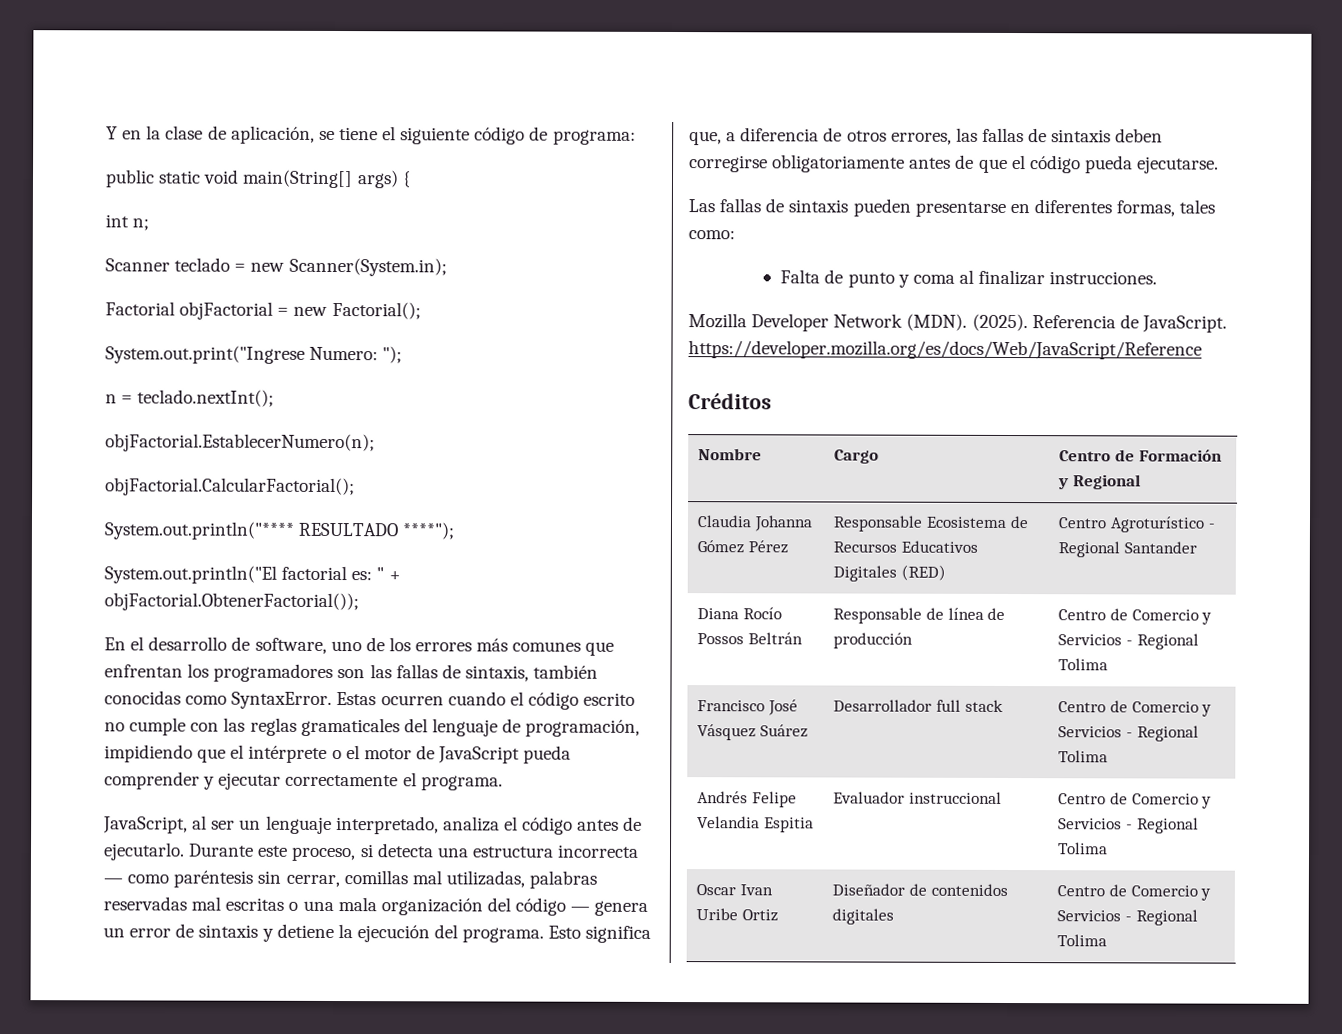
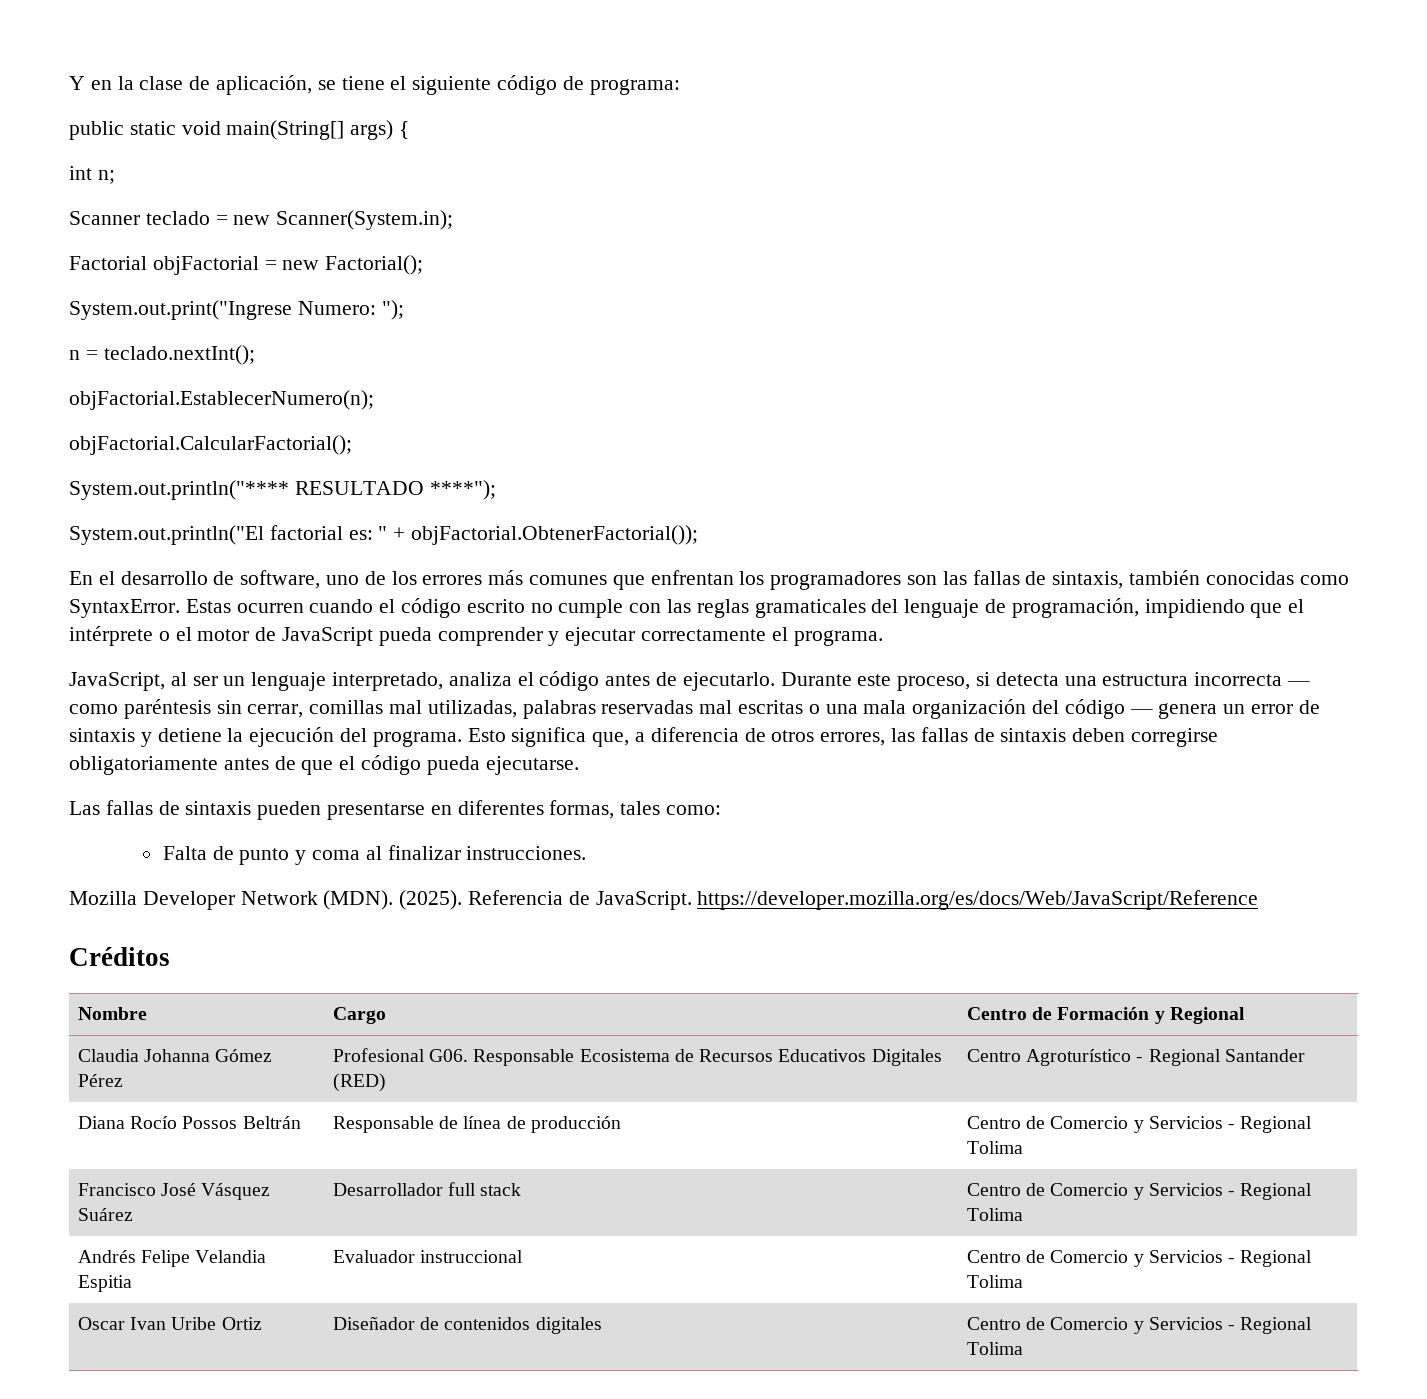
(788, 547) none -> [332,1048,469,1062] Profesional G06.

